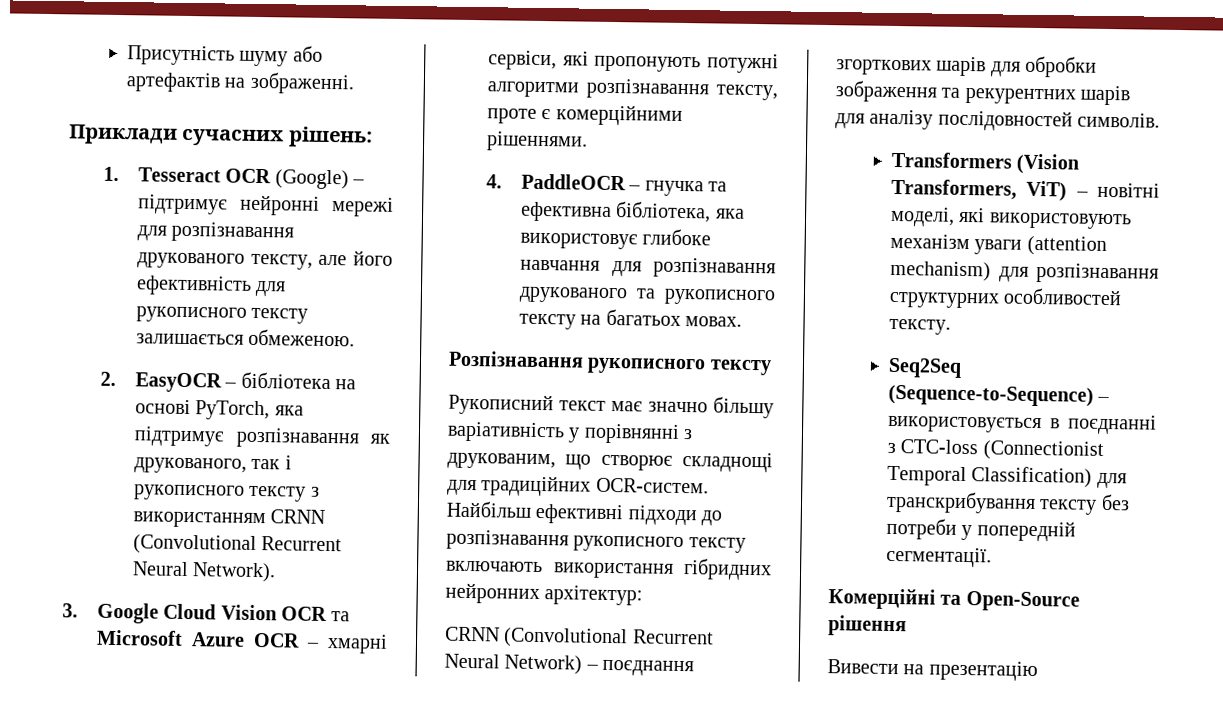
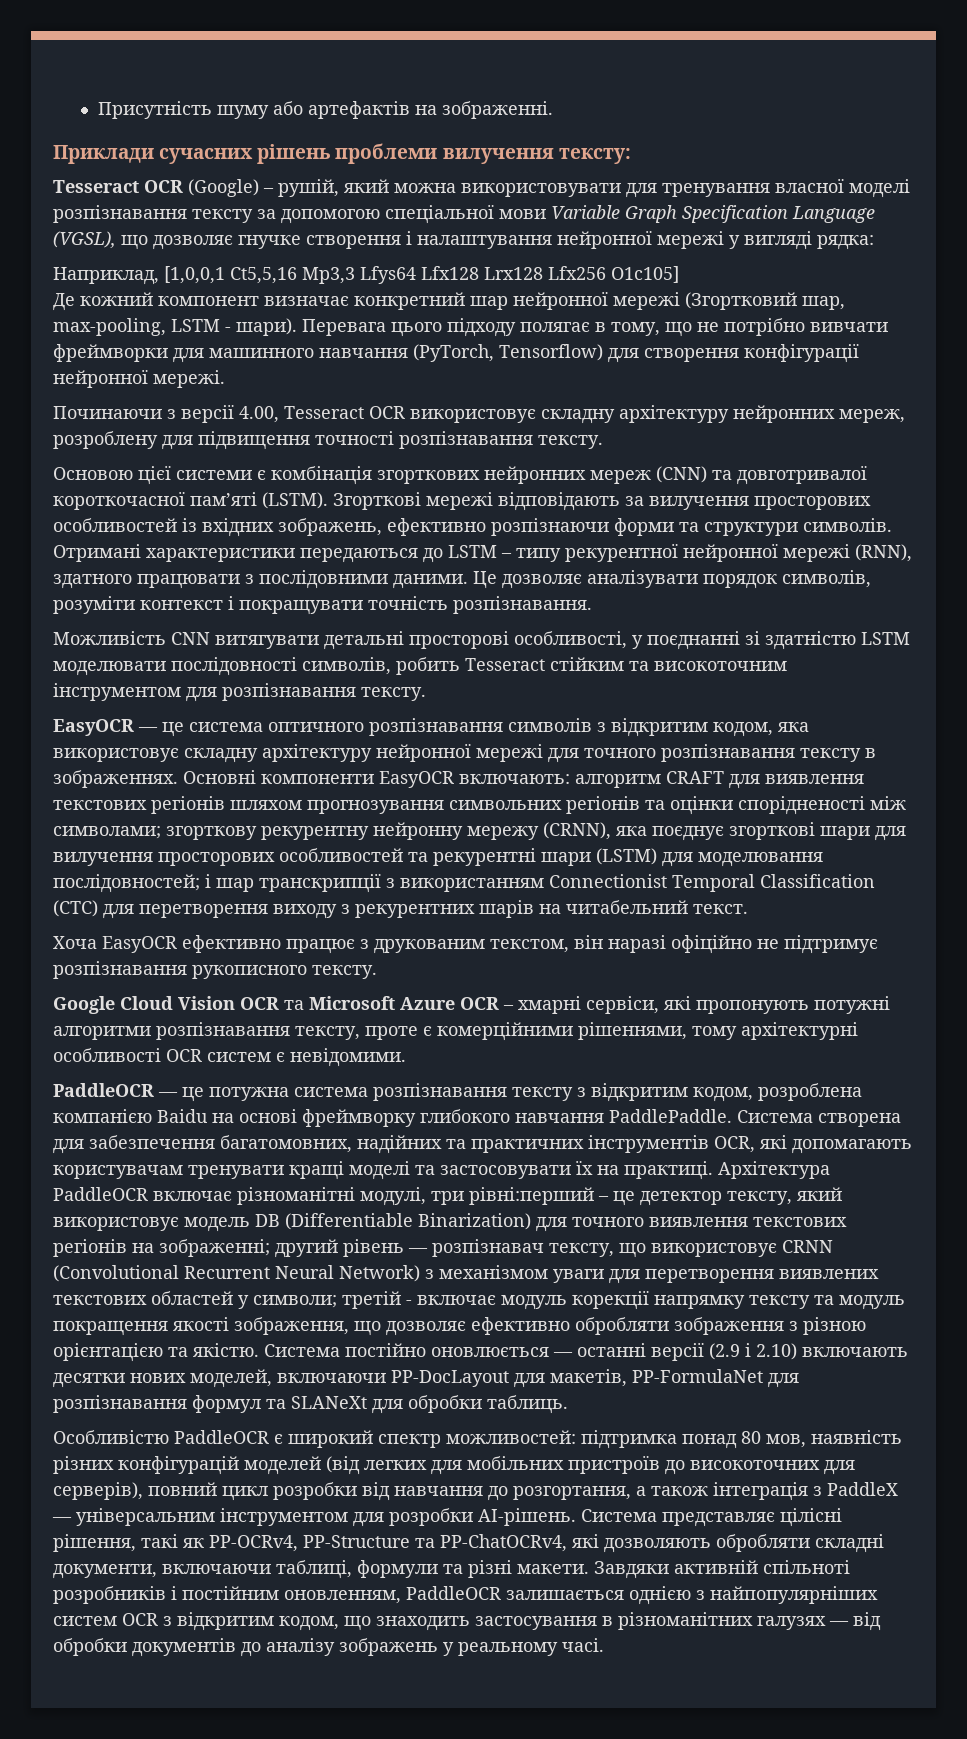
[288,126,373,148] [103,166,366,190] [138,194,394,217] [137,221,295,243] [137,250,393,270] [136,275,287,297] [136,306,309,324] [136,328,356,347] [100,371,357,393] [135,399,304,421] [134,426,390,449] [134,455,292,474] [133,484,320,502] [133,509,326,529] [133,534,343,556] [132,561,277,583] [62,603,78,618] рішень: // 1. Tesseract OCR (Google) – підтримує нейронні мережі для розпізнавання друкованого тексту, але його ефективність для рукописного тексту залишається обмеженою. // 2. EasyOCR – бібліотека на основі PyTorch, яка підтримує розпізнавання як друкованого, так і рукописного тексту з використанням CRNN (Convolutional Recurrent Neural Network). // 3. -> [257,143,631,164] [53,178,910,198] [53,204,875,224] [53,230,874,250] [53,266,679,285] [53,291,845,311] [53,318,888,337] [53,343,859,363] [53,369,225,388] [53,404,905,424] [53,431,603,450] [53,465,867,485] [53,491,871,511] [53,518,892,537] [53,543,912,563] [53,570,871,589] [53,596,592,615] [53,631,910,650] [53,657,787,676] [53,683,426,702] [53,718,809,737] [53,743,876,763] [53,770,864,789] [53,796,906,815] [53,822,906,841] [53,848,823,867] [53,873,875,893] [53,900,748,919] [53,935,878,954] [53,961,377,979] рішень проблеми вилучення тексту: // Tesseract OCR (Google) – рушій, який можна використовувати для тренування власної моделі розпізнавання тексту за допомогою спеціальної мови Variable Graph Specification Language (VGSL), що дозволяє гнучке створення і налаштування нейронної мережі у вигляді рядка: // Наприклад, [1,0,0,1 Ct5,5,16 Mp3,3 Lfys64 Lfx128 Lrx128 Lfx256 O1c105] // Де кожний компонент визначає конкретний шар нейронної мережі (Згортковий шар, max-pooling, LSTM - шари). Перевага цього підходу полягає в тому, що не потрібно вивчати фреймворки для машинного навчання (PyTorch, Tensorflow) для створення конфігурації нейронної мережі. // Починаючи з версії 4.00, Tesseract OCR використовує складну архітектуру нейронних мереж, розроблену для підвищення точності розпізнавання тексту. // Основою цієї системи є комбінація згорткових нейронних мереж (CNN) та довготривалої короткочасної пам’яті (LSTM). Згорткові мережі відповідають за вилучення просторових особливостей із вхідних зображень, ефективно розпізнаючи форми та структури символів. Отримані характеристики передаються до LSTM – типу рекурентної нейронної мережі (RNN), здатного працювати з послідовними даними. Це дозволяє аналізувати порядок символів, розуміти контекст і покращувати точність розпізнавання. // Можливість CNN витягувати детальні просторові особливості, у поєднанні зі здатністю LSTM моделювати послідовності символів, робить Tesseract стійким та високоточним інструментом для розпізнавання тексту. // EasyOCR — це система оптичного розпізнавання символів з відкритим кодом, яка використовує складну архітектуру нейронної мережі для точного розпізнавання тексту в зображеннях. Основні компоненти EasyOCR включають: алгоритм CRAFT для виявлення текстових регіонів шляхом прогнозування символьних регіонів та оцінки спорідненості між символами; згорткову рекурентну нейронну мережу (CRNN), яка поєднує згорткові шари для вилучення просторових особливостей та рекурентні шари (LSTM) для моделювання послідовностей; і шар транскрипції з використанням Connectionist Temporal Classification (CTC) для перетворення виходу з рекурентних шарів на читабельний текст. // Хоча EasyOCR ефективно працює з друкованим текстом, він наразі офіційно не підтримує розпізнавання рукописного тексту. //
[486,131,589,152] [486,173,728,197] [520,201,745,223] [520,228,712,250] [520,257,776,279] [519,286,776,306] [519,308,743,330] [448,350,772,376] [448,393,774,419] [447,421,694,444] [447,452,773,473] [447,475,709,497] [446,500,723,526] [446,529,746,553] [446,558,772,581] [445,582,644,606] рішеннями. // 4. PaddleOCR – гнучка та ефективна бібліотека, яка використовує глибоке навчання для розпізнавання друкованого та рукописного тексту на багатьох мовах. // Розпізнавання рукописного тексту // Рукописний текст має значно більшу варіативність у порівнянні з друкованим, що створює складнощі для традиційних OCR-систем. Найбільш ефективні підходи до розпізнавання рукописного тексту включають використання гібридних нейронних архітектур: // -> [578,1022,858,1040] [53,1048,406,1067] [53,1083,862,1102] [53,1109,901,1127] [53,1135,912,1154] [53,1160,830,1180] [53,1187,842,1206] [53,1213,847,1232] [53,1239,777,1258] рішеннями, тому архітектурні особливості OCR систем є невідомими. // PaddleOCR — це потужна система розпізнавання тексту з відкритим кодом, розроблена компанією Baidu на основі фреймворку глибокого навчання PaddlePaddle. Система створена для забезпечення багатомовних, надійних та практичних інструментів OCR, які допомагають користувачам тренувати кращі моделі та застосовувати їх на практиці. Архітектура PaddleOCR включає різноманітні модулі, три рівні:перший – це детектор тексту, який використовує модель DB (Differentiable Binarization) для точного виявлення текстових регіонів на зображенні; другий рівень — розпізнавач тексту, що використовує
[585,659,695,677] [836,55,1098,78] [835,80,1131,106] [835,109,1161,132] [891,151,1080,175] [891,178,1160,202] [890,206,1132,230] [890,233,1107,256] [890,260,1159,284] [889,287,1123,309] [889,318,952,335] [888,357,963,378] [888,384,1111,407] [888,414,1157,435] [887,439,1104,461] [887,465,1127,489] [886,490,1130,515] [886,517,1076,542] [886,546,993,568] [828,588,1080,612] [828,615,907,637] [827,659,1038,682] – поєднання згорткових шарів для обробки зображення та рекурентних шарів для аналізу послідовностей символів. // Transformers (Vision Transformers, ViT) – новітні моделі, які використовують механізм уваги (attention mechanism) для розпізнавання структурних особливостей тексту. // Seq2Seq (Sequence-to-Sequence) – використовується в поєднанні з CTC-loss (Connectionist Temporal Classification) для транскрибування тексту без потреби у попередній сегментації. // Комерційні та Open-Source рішення // Вивести на презентацію -> [425,1265,879,1284] [53,1290,905,1310] [53,1317,866,1336] [53,1342,908,1362] [53,1369,799,1388] [53,1395,568,1414] [53,1430,902,1449] [53,1455,855,1475] [53,1482,898,1501] [52,1508,842,1527] [53,1534,884,1553] [53,1560,850,1579] [53,1586,878,1605] [53,1612,881,1631] [53,1638,604,1657] з механізмом уваги для перетворення виявлених текстових областей у символи; третій - включає модуль корекції напрямку тексту та модуль покращення якості зображення, що дозволяє ефективно обробляти зображення з різною орієнтацією та якістю. Система постійно оновлюється — останні версії (2.9 і 2.10) включають десятки нових моделей, включаючи PP-DocLayout для макетів, PP-FormulaNet для розпізнавання формул та SLANeXt для обробки таблиць. // Особливістю PaddleOCR є широкий спектр можливостей: підтримка понад 80 мов, наявність різних конфігурацій моделей (від легких для мобільних пристроїв до високоточних для серверів), повний цикл розробки від навчання до розгортання, а також інтеграція з PaddleX — універсальним інструментом для розробки AI-рішень. Система представляє цілісні рішення, такі як PP-OCRv4, PP-Structure та PP-ChatOCRv4, які дозволяють обробляти складні документи, включаючи таблиці, формули та різні макети. Завдяки активній спільноті розробників і постійним оновленням, PaddleOCR залишається однією з найпопулярніших систем OCR з відкритим кодом, що знаходить застосування в різноманітних галузях — від обробки документів до аналізу зображень у реальному часі.

